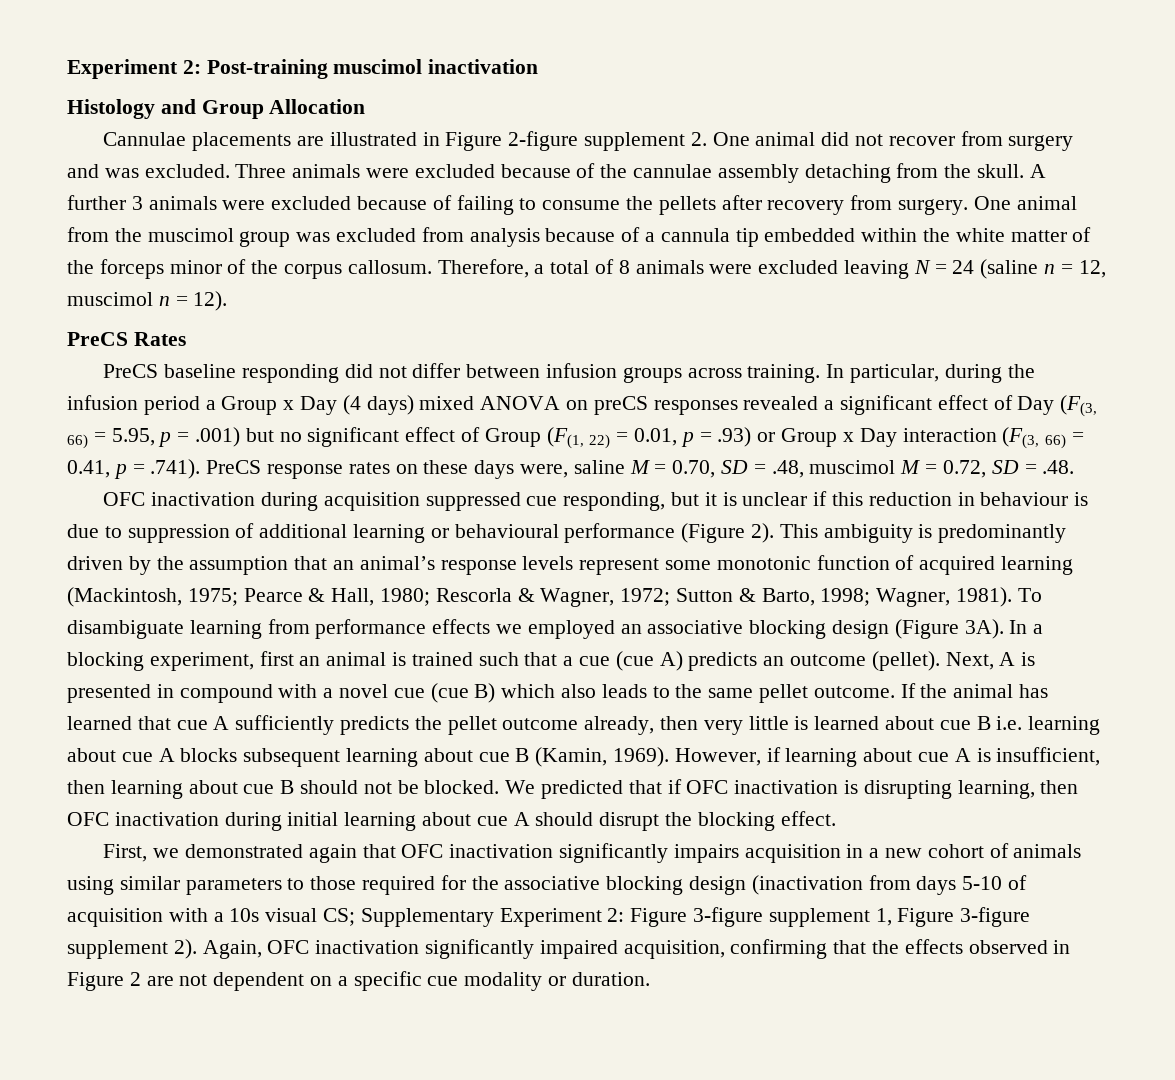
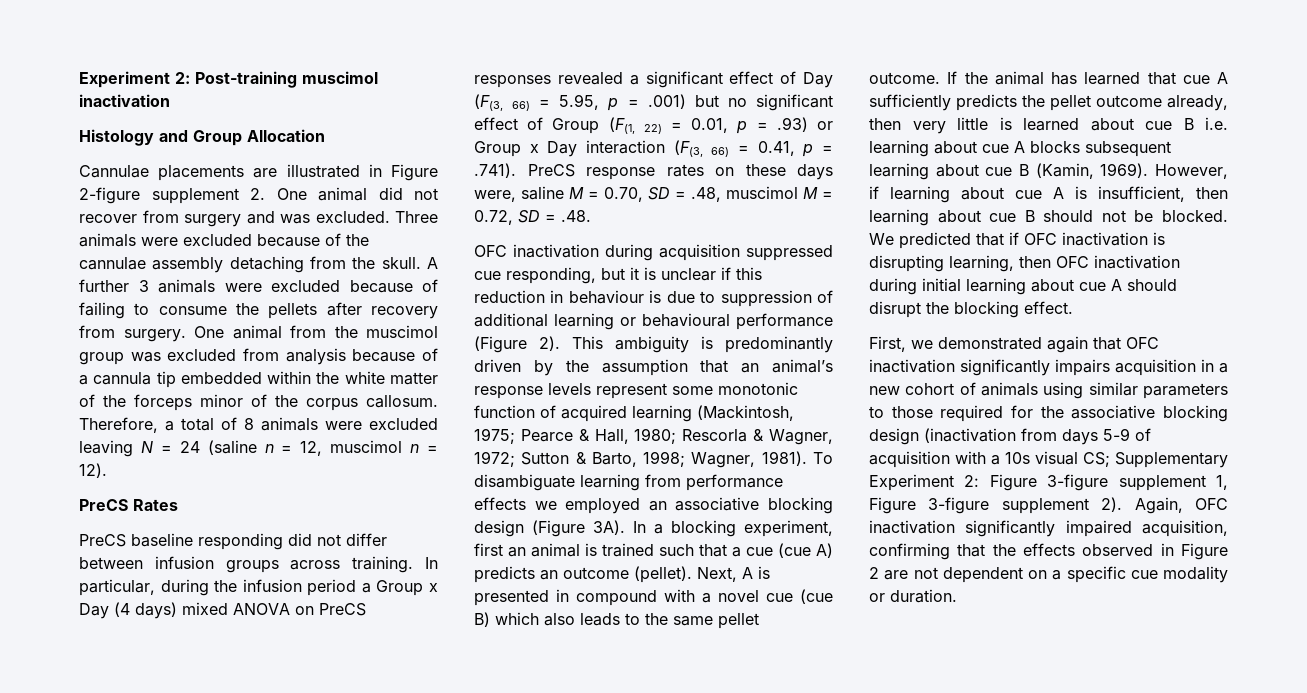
[593,396,648,415] preCS -> [319,603,366,616] PreCS
[962,876,1003,890] 5-10 -> [1103,428,1130,441] 5-9

